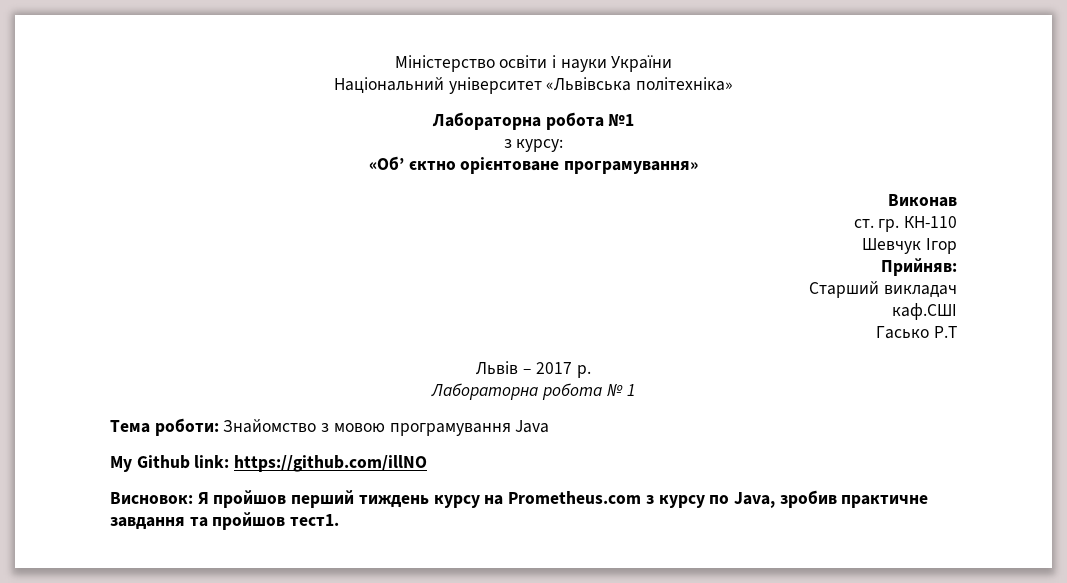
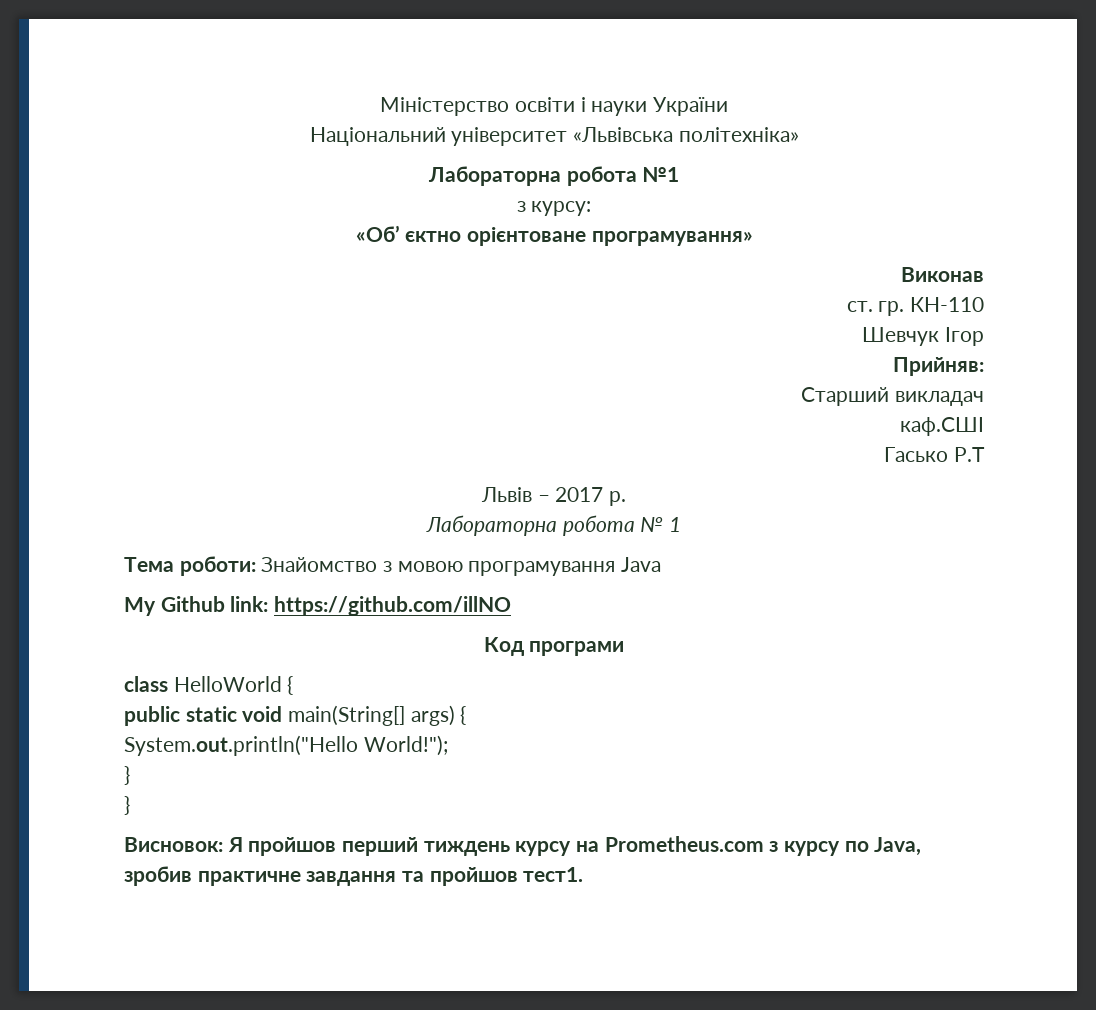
(428, 463) none -> [483,637,625,656] [124,676,294,695] [124,705,467,726] [124,735,448,756] [124,766,130,785] [124,796,130,815] // Код програми // class HelloWorld { // public static void main(String[] args) { // System.out.println("Hello World!"); // } // }

